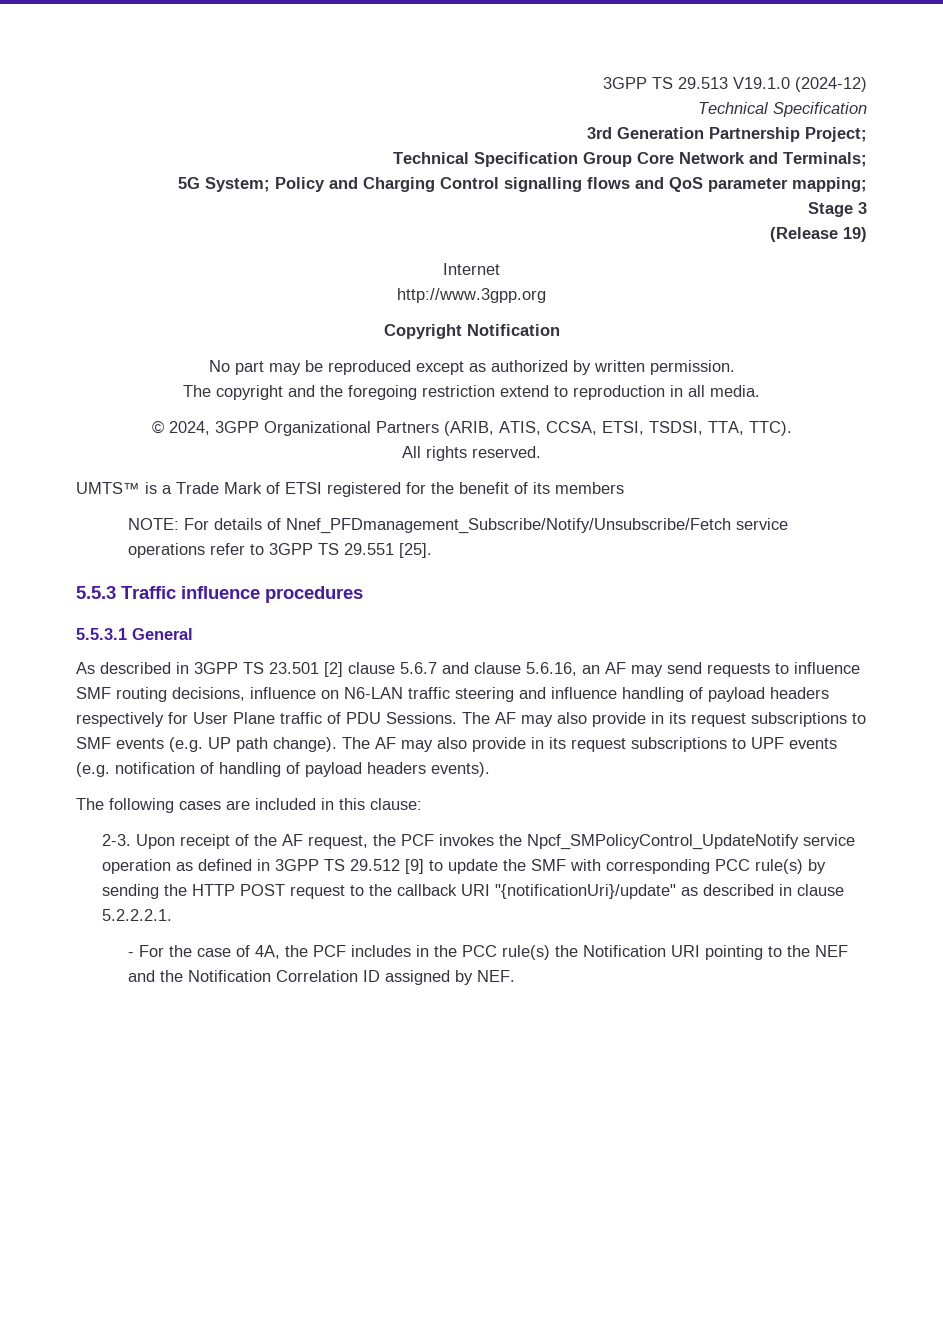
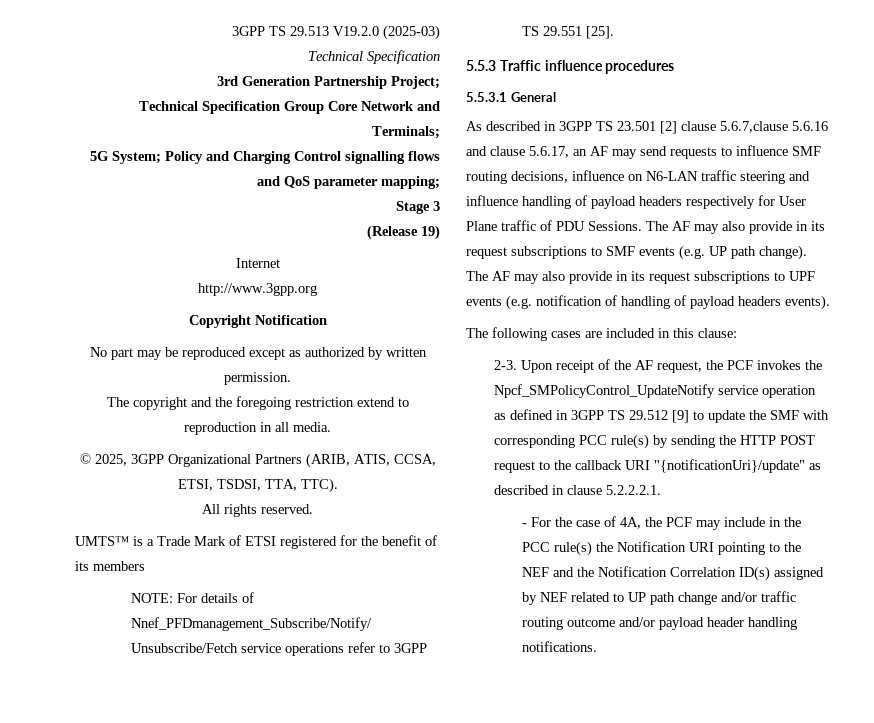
[733,77,867,92] V19.1.0 (2024-12) -> [333,25,440,40] V19.2.0 (2025-03)
[168,421,210,435] 2024, -> [94,454,127,466] 2025,
[400,662,437,674] 5.6.7 -> [720,121,828,133] 5.6.7,clause 5.6.16
[526,662,577,676] 5.6.16, -> [529,146,569,158] 5.6.17,
[351,945,412,957] includes -> [696,517,766,530] may include
[363,970,381,982] ID -> [739,566,771,581] ID(s)
[477,970,516,982] NEF. -> [540,591,797,605] [522,617,798,630] [522,641,598,652] NEF related to UP path change and/or traffic routing outcome and/or payload header handling notifications.

